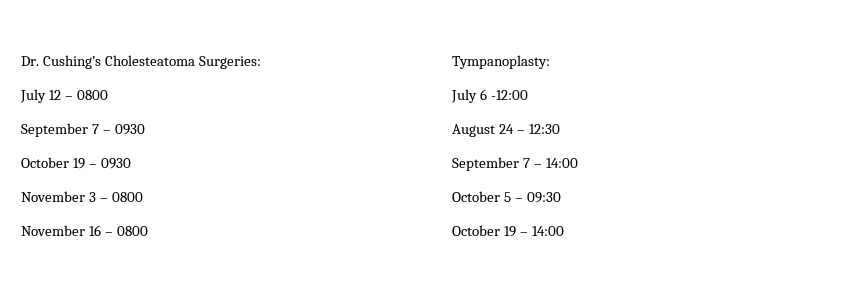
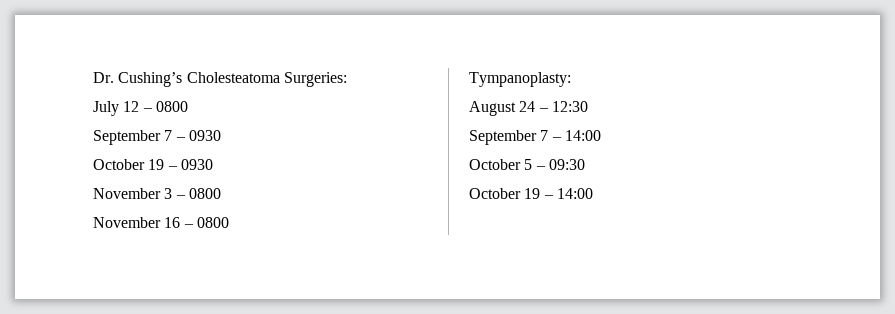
[451,89,528,103] // July 6 -12:00 -> (571, 79) none

